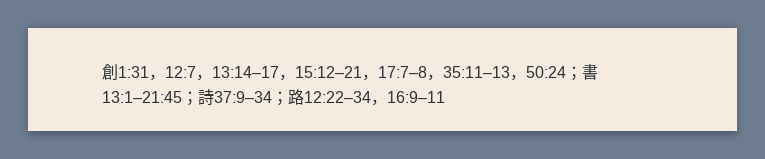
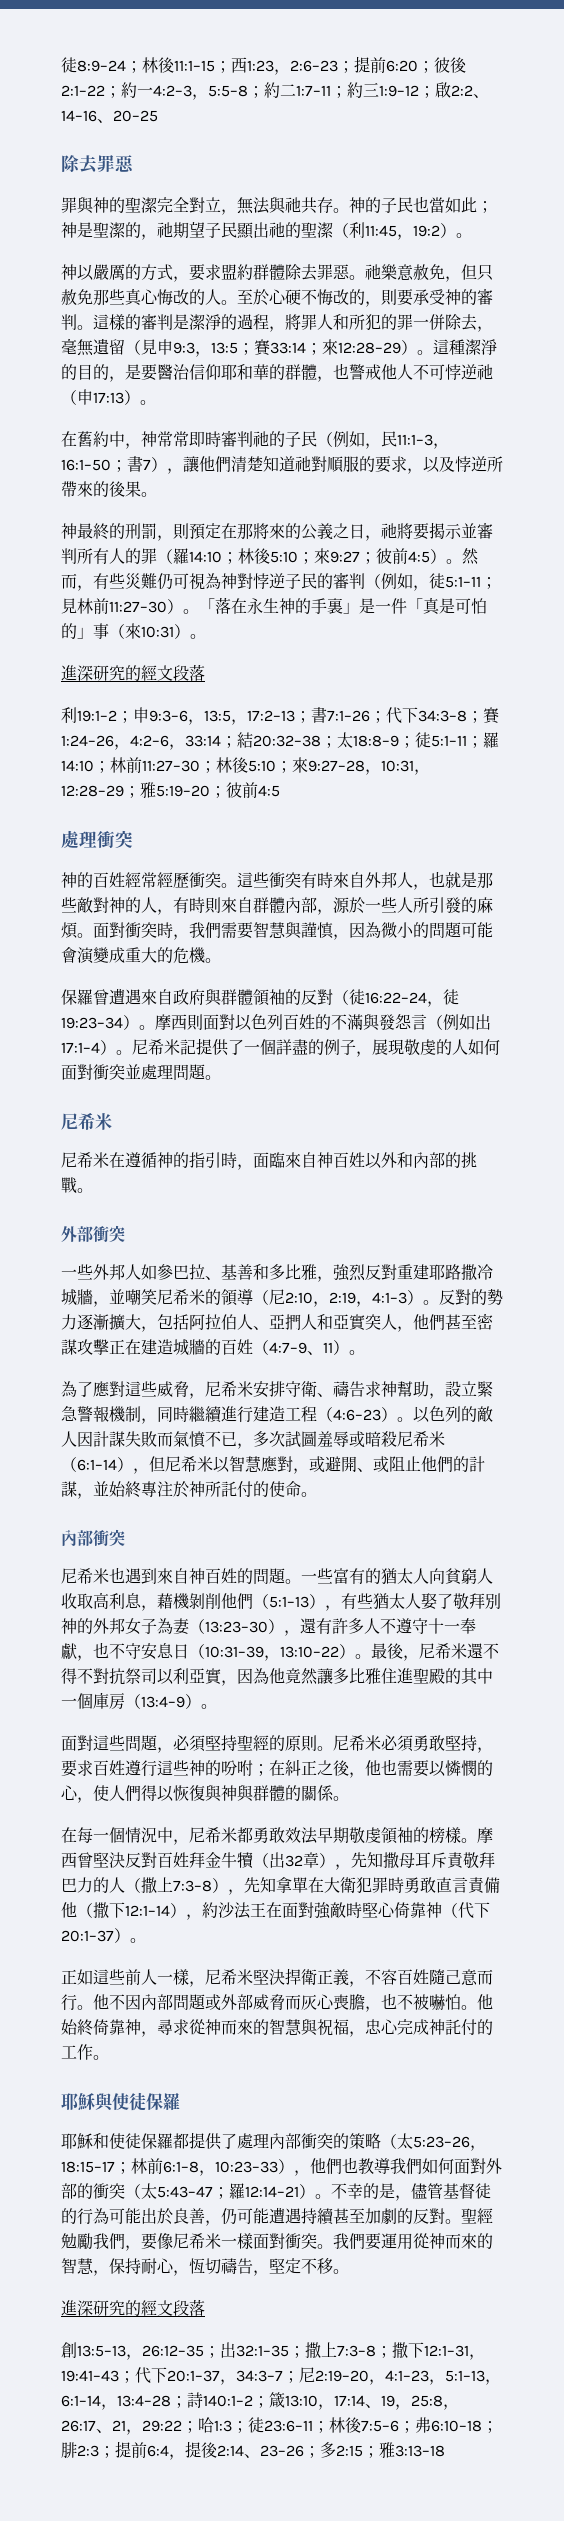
[102,64,598,81] [102,89,445,106] 創1:31，12:7，13:14–17，15:12–21，17:7–8，35:11–13，50:24；書13:1–21:45；詩37:9–34；路12:22–34，16:9–11 -> [61,56,467,75] [61,82,489,100] [61,110,158,123] [61,155,134,174] [61,196,493,215] [61,221,472,240] [61,264,493,282] [61,288,493,307] [61,313,493,332] [61,338,497,357] [61,363,493,382] [61,389,156,405] [61,430,449,449] [61,456,503,474] [61,481,157,497] [61,522,493,541] [61,548,479,565] [61,572,497,591] [61,597,487,615] [61,623,206,639] [61,664,205,681] [61,707,500,725] [61,732,499,750] [61,757,430,775] [61,782,280,798] [61,830,133,848] [61,871,493,890] [61,897,493,915] [61,922,493,940] [61,947,221,964] [61,988,459,1007] [61,1014,491,1031] [61,1038,500,1057] [61,1064,221,1081] [61,1112,112,1130] [61,1152,477,1170] [61,1177,93,1194] [61,1225,125,1242] [61,1264,493,1282] [61,1288,503,1307] [61,1313,493,1332] [61,1339,365,1356] [61,1381,493,1399] [61,1406,493,1424] [61,1431,445,1449] [61,1456,485,1474] [61,1481,317,1499] [61,1529,125,1546] [61,1567,493,1585] [61,1592,501,1611] [61,1618,476,1636] [61,1642,499,1661] [61,1668,493,1686] [61,1692,217,1710] [61,1735,493,1753] [61,1759,493,1778] [61,1785,349,1803] [61,1827,493,1845] [61,1852,495,1870] [61,1877,500,1895] [61,1902,490,1920] [61,1928,146,1943] [61,1968,493,1987] [61,1993,493,2012] [61,2019,493,2037] [61,2044,109,2060] [61,2092,180,2112] [61,2132,486,2151] [61,2157,502,2176] [61,2183,491,2201] [61,2207,493,2226] [61,2233,493,2251] [61,2258,349,2276] [61,2299,205,2316] [61,2342,485,2360] [61,2367,501,2385] [61,2392,459,2410] [61,2417,498,2435] [61,2441,445,2460] 徒8:9–24；林後11:1–15；西1:23，2:6–23；提前6:20；彼後2:1–22；約一4:2–3，5:5–8；約二1:7–11；約三1:9–12；啟2:2、14–16、20–25 // 除去罪惡 // 罪與神的聖潔完全對立，無法與祂共存。神的子民也當如此；神是聖潔的，祂期望子民顯出祂的聖潔（利11:45，19:2）。 // 神以嚴厲的方式，要求盟約群體除去罪惡。祂樂意赦免，但只赦免那些真心悔改的人。至於心硬不悔改的，則要承受神的審判。這樣的審判是潔淨的過程，將罪人和所犯的罪一併除去，毫無遺留（見申9:3，13:5；賽33:14；來12:28–29）。這種潔淨的目的，是要醫治信仰耶和華的群體，也警戒他人不可悖逆祂（申17:13）。 // 在舊約中，神常常即時審判祂的子民（例如，民11:1–3，16:1–50；書7），讓他們清楚知道祂對順服的要求，以及悖逆所帶來的後果。 // 神最終的刑罰，則預定在那將來的公義之日，祂將要揭示並審判所有人的罪（羅14:10；林後5:10；來9:27；彼前4:5）。然而，有些災難仍可視為神對悖逆子民的審判（例如，徒5:1–11；見林前11:27–30）。「落在永生神的手裏」是一件「真是可怕的」事（來10:31）。 // 進深研究的經文段落 // 利19:1–2；申9:3–6，13:5，17:2–13；書7:1–26；代下34:3–8；賽1:24–26，4:2–6，33:14；結20:32–38；太18:8–9；徒5:1–11；羅14:10；林前11:27–30；林後5:10；來9:27–28，10:31，12:28–29；雅5:19–20；彼前4:5 // 處理衝突 // 神的百姓經常經歷衝突。這些衝突有時來自外邦人，也就是那些敵對神的人，有時則來自群體內部，源於一些人所引發的麻煩。面對衝突時，我們需要智慧與謹慎，因為微小的問題可能會演變成重大的危機。 // 保羅曾遭遇來自政府與群體領袖的反對（徒16:22–24，徒19:23–34）。摩西則面對以色列百姓的不滿與發怨言（例如出17:1–4）。尼希米記提供了一個詳盡的例子，展現敬虔的人如何面對衝突並處理問題。 // 尼希米 // 尼希米在遵循神的指引時，面臨來自神百姓以外和內部的挑戰。 // 外部衝突 // 一些外邦人如參巴拉、基善和多比雅，強烈反對重建耶路撒冷城牆，並嘲笑尼希米的領導（尼2:10，2:19，4:1–3）。反對的勢力逐漸擴大，包括阿拉伯人、亞捫人和亞實突人，他們甚至密謀攻擊正在建造城牆的百姓（4:7–9、11）。 // 為了應對這些威脅，尼希米安排守衛、禱告求神幫助，設立緊急警報機制，同時繼續進行建造工程（4:6–23）。以色列的敵人因計謀失敗而氣憤不已，多次試圖羞辱或暗殺尼希米（6:1–14），但尼希米以智慧應對，或避開、或阻止他們的計謀，並始終專注於神所託付的使命。 // 內部衝突 // 尼希米也遇到來自神百姓的問題。一些富有的猶太人向貧窮人收取高利息，藉機剝削他們（5:1–13），有些猶太人娶了敬拜別神的外邦女子為妻（13:23–30），還有許多人不遵守十一奉獻，也不守安息日（10:31–39，13:10–22）。最後，尼希米還不得不對抗祭司以利亞實，因為他竟然讓多比雅住進聖殿的其中一個庫房（13:4–9）。 // 面對這些問題，必須堅持聖經的原則。尼希米必須勇敢堅持，要求百姓遵行這些神的吩咐；在糾正之後，他也需要以憐憫的心，使人們得以恢復與神與群體的關係。 // 在每一個情況中，尼希米都勇敢效法早期敬虔領袖的榜樣。摩西曾堅決反對百姓拜金牛犢（出32章），先知撒母耳斥責敬拜巴力的人（撒上7:3–8），先知拿單在大衛犯罪時勇敢直言責備他（撒下12:1–14），約沙法王在面對強敵時堅心倚靠神（代下20:1–37）。 // 正如這些前人一樣，尼希米堅決捍衛正義，不容百姓隨己意而行。他不因內部問題或外部威脅而灰心喪膽，也不被嚇怕。他始終倚靠神，尋求從神而來的智慧與祝福，忠心完成神託付的工作。 // 耶穌與使徒保羅 // 耶穌和使徒保羅都提供了處理內部衝突的策略（太5:23–26，18:15–17；林前6:1–8，10:23–33），他們也教導我們如何面對外部的衝突（太5:43–47；羅12:14–21）。不幸的是，儘管基督徒的行為可能出於良善，仍可能遭遇持續甚至加劇的反對。聖經勉勵我們，要像尼希米一樣面對衝突。我們要運用從神而來的智慧，保持耐心，恆切禱告，堅定不移。 // 進深研究的經文段落 // 創13:5–13，26:12–35；出32:1–35；撒上7:3–8；撒下12:1–31，19:41–43；代下20:1–37，34:3–7；尼2:19–20，4:1–23，5:1–13，6:1–14，13:4–28；詩140:1–2；箴13:10，17:14、19，25:8，26:17、21，29:22；哈1:3；徒23:6–11；林後7:5–6；弗6:10–18；腓2:3；提前6:4，提後2:14、23–26；多2:15；雅3:13–18

